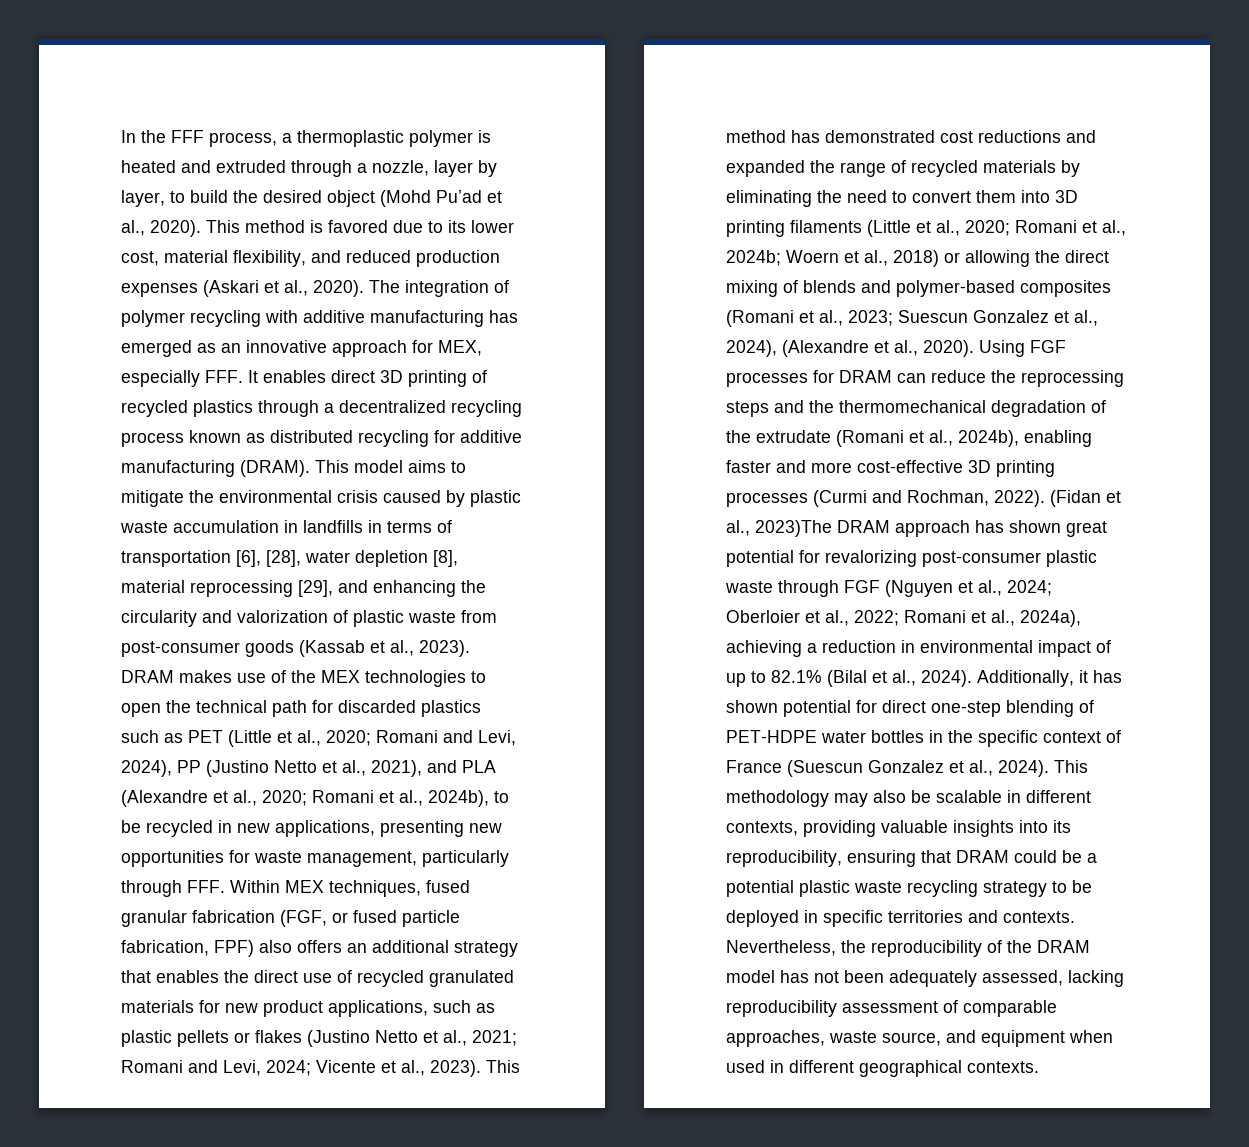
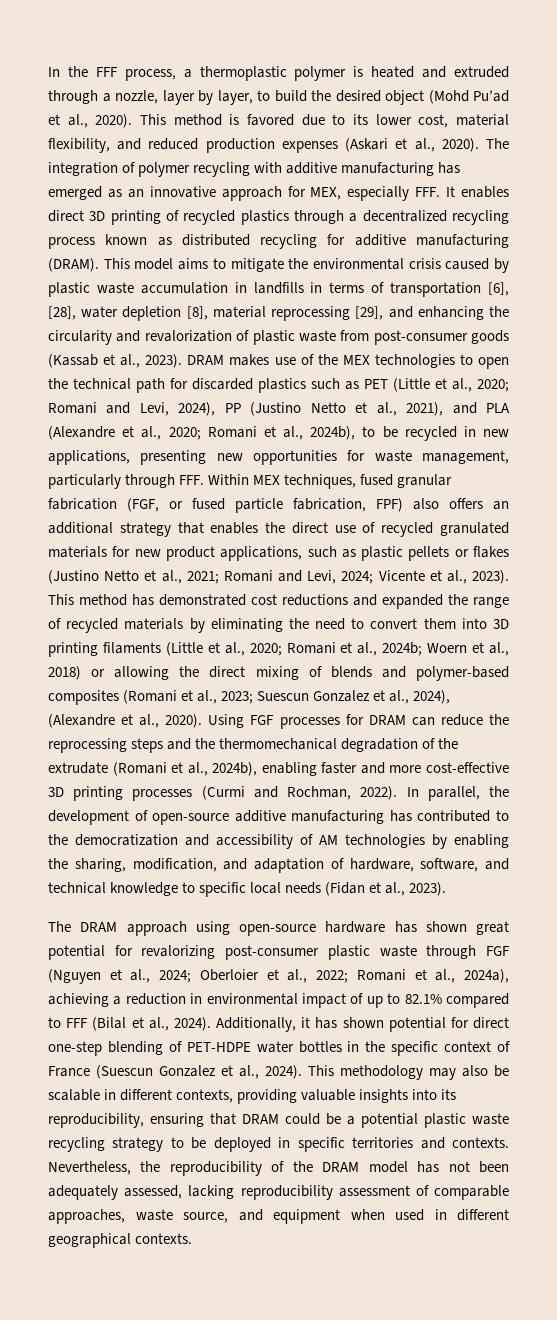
[237,610,328,623] valorization -> [144,330,232,342] revalorization
[1050,490,1121,507] [726,520,970,537] (Fidan et al., 2023)The DRAM approach -> [406,786,510,801] [48,810,509,825] [48,834,509,849] [48,858,509,873] [48,882,447,897] [48,921,386,936] In parallel, the development of open-source additive manufacturing has contributed to the democratization and accessibility of AM technologies by enabling the sharing, modification, and adaptation of hardware, software, and technical knowledge to specific local needs (Fidan et al., 2023). // The DRAM approach using open-source hardware
(822, 676) none -> [445,993,509,1008] [48,1017,89,1028] compared to FFF

